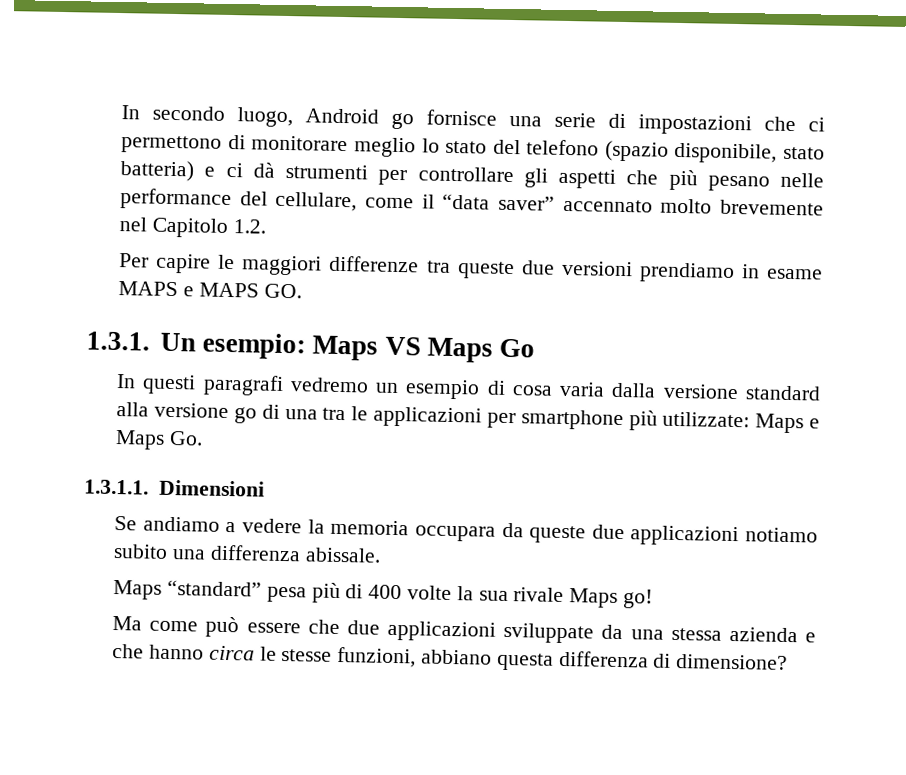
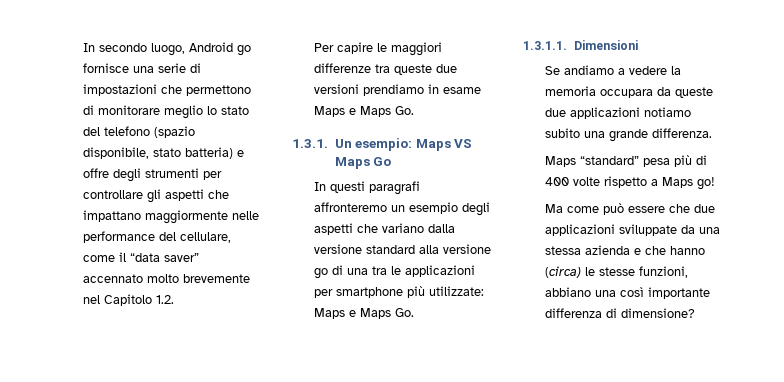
[807,117,825,132] ci -> (182, 89) none
[225,162,275,178] ci dà -> [82,168,141,182] offre degli
[668,169,770,192] più pesano -> [82,210,228,224] impattano maggiormente
[118,281,302,299] MAPS e MAPS GO. -> [313,106,414,117] Maps e Maps Go.
[289,377,369,393] vedremo -> [313,202,387,212] affronteremo
[486,380,606,397] di cosa varia -> [461,202,490,216] [313,223,424,235] degli aspetti che variano
[209,544,381,563] differenza abissale. -> [608,128,712,142] grande differenza.
[456,586,565,603] la sua rivale -> [603,176,658,188] rispetto a
[208,645,255,661] circa -> [544,266,581,278] (circa)
[495,652,554,671] questa -> [594,287,710,299] una così importante

